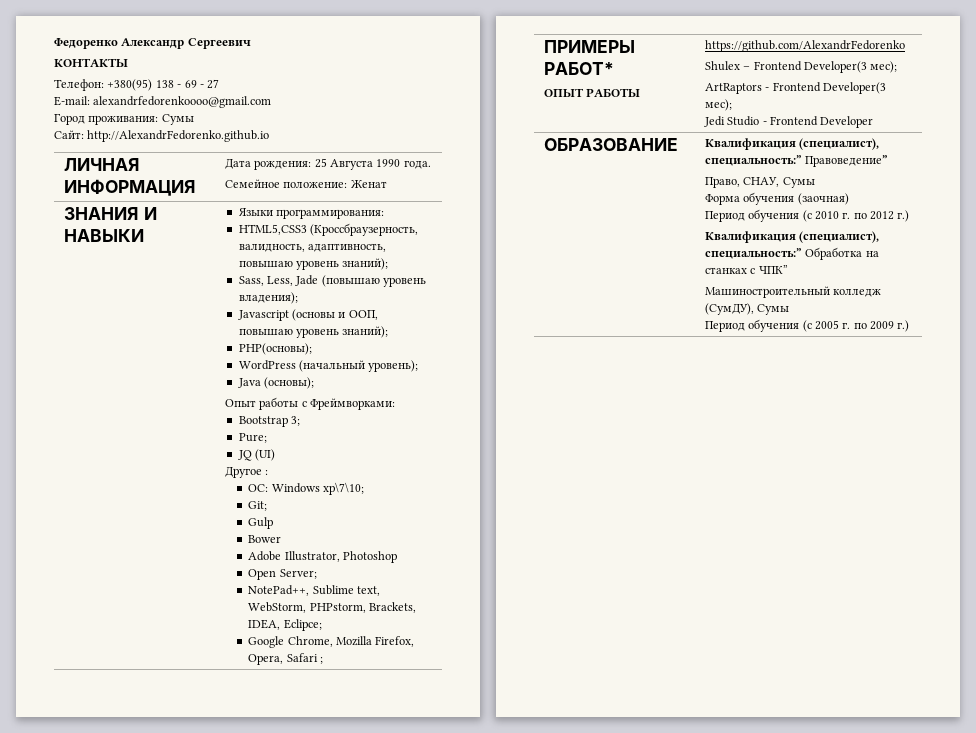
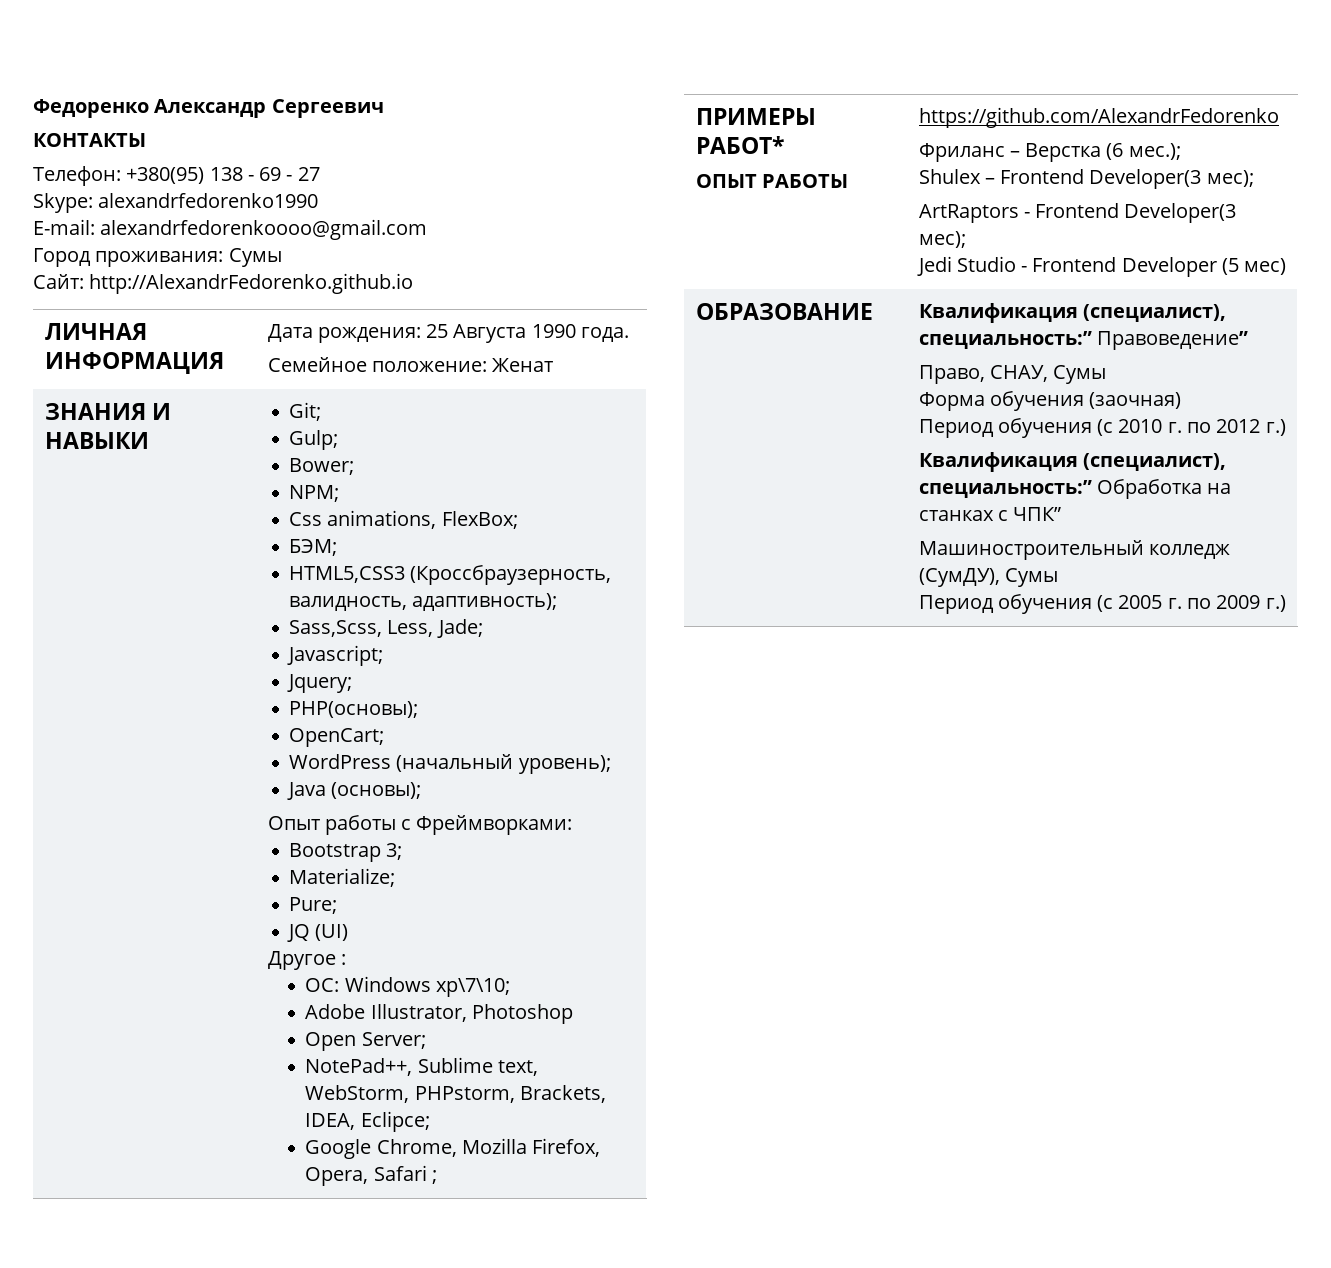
(220, 84) none -> [33,193,319,213] // Skype: alexandrfedorenko1990
[238,208,384,219] [238,223,418,236] [238,243,386,252] [238,258,389,270] [238,275,427,287] [238,292,298,304] [237,309,378,321] [238,326,389,338] Языки программирования: // HTML5,CSS3 (Кроссбраузерность, валидность, адаптивность, повышаю уровень знаний); // Sass, Less, Jade (повышаю уровень владения); // Javascript (основы и ООП, повышаю уровень знаний); -> [289,402,322,421] [289,430,339,450] [289,458,355,475] [289,485,340,502] [289,510,518,529] [289,539,338,556] [289,565,612,585] [289,593,558,611] [289,619,483,638] [287,645,384,666] [287,674,353,693] Git; // Gulp; // Bower; // NPM; // Css animations, FlexBox; // БЭМ; // HTML5,CSS3 (Кроссбраузерность, валидность, адаптивность); // Sass,Scss, Less, Jade; // Javascript; // Jquery;
(312, 349) none -> [289,728,385,747] // OpenCart;
(300, 421) none -> [289,868,396,887] // Materialize;
[248,501,268,511] [248,517,274,529] [248,535,282,543] // Git; // Gulp // Bower -> (510, 987) none
(905, 46) none -> [918,143,1181,162] // Фриланс – Верстка (6 мес.);
(874, 122) none -> [1221,258,1287,275] (5 мес)

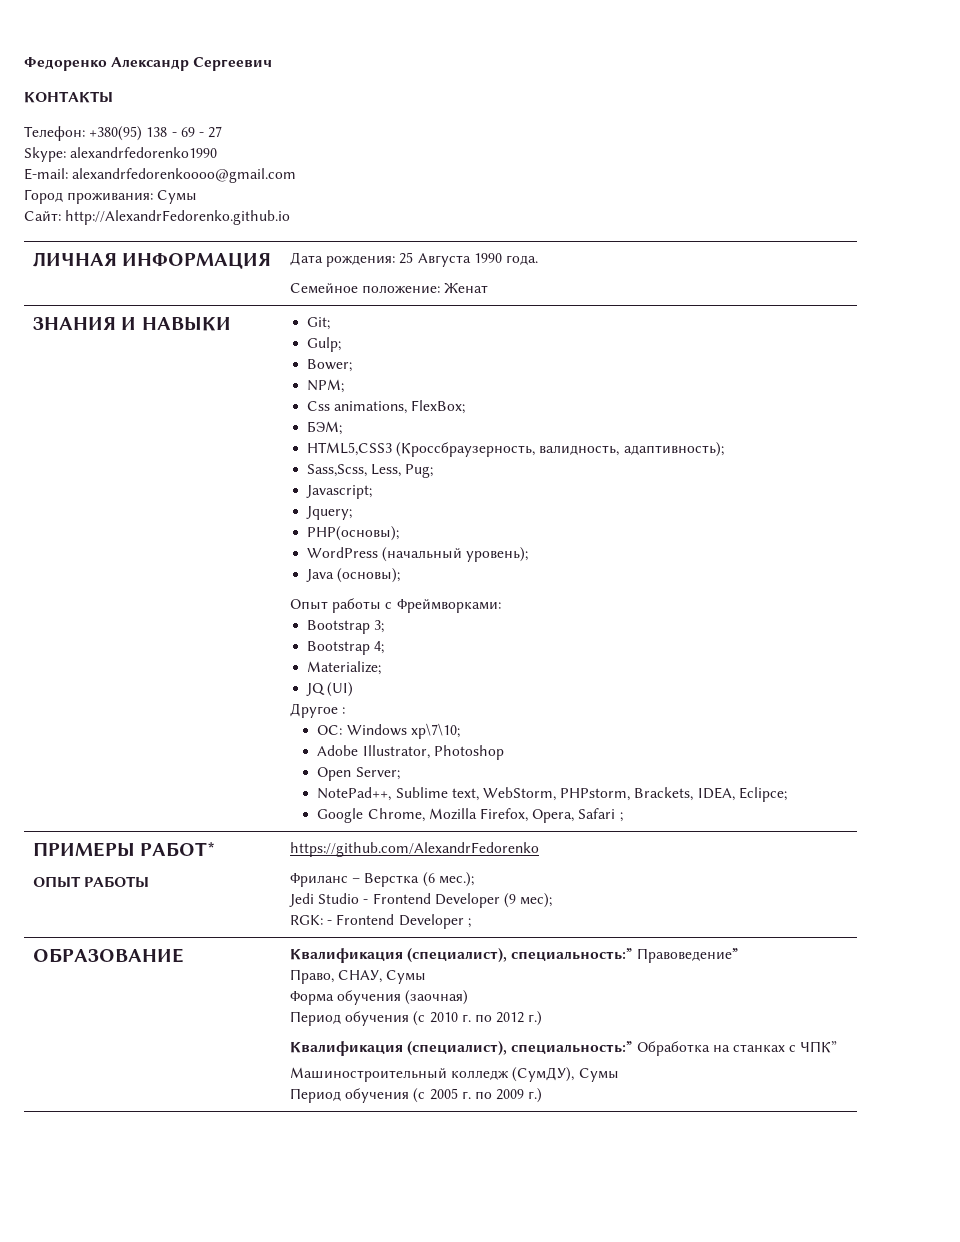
[436,619,483,638] Jade; -> [405,464,434,478] Pug;
[289,728,385,747] // OpenCart; -> (400, 533) none
(403, 851) none -> [307,641,385,655] // Bootstrap 4;
[289,897,338,914] // Pure; -> (382, 668) none
[918,169,1254,189] [918,203,1237,223] [918,231,966,248] // Shulex – Frontend Developer(3 мес); // ArtRaptors - Frontend Developer(3 мес); -> (474, 879) none
[1221,258,1287,275] (5 мес) -> [503,893,553,908] [290,914,471,929] (9 мес); // RGK: - Frontend Developer ;

